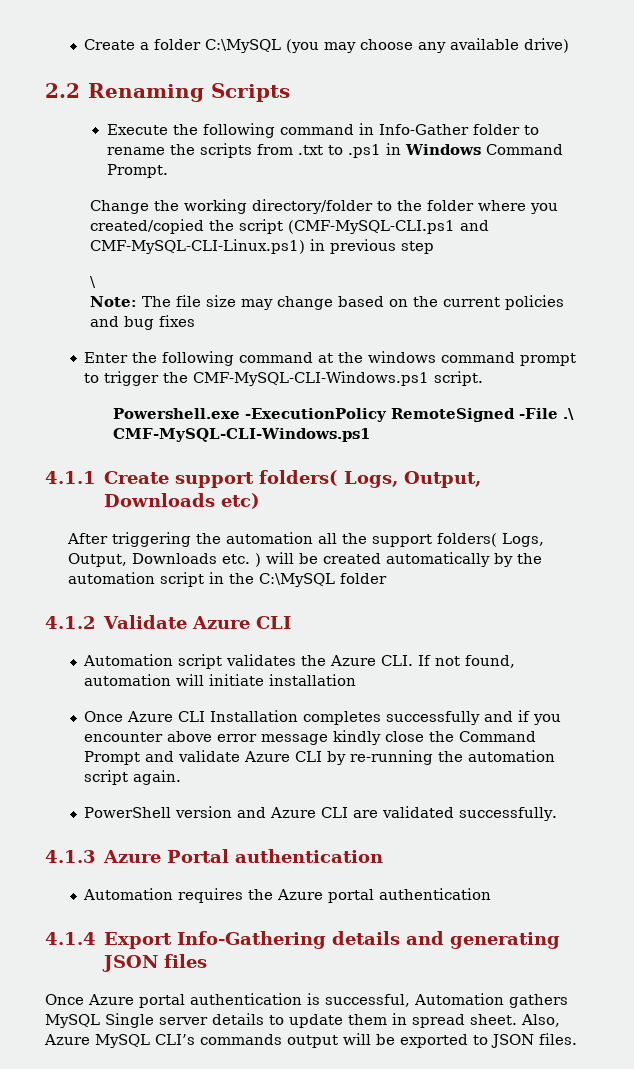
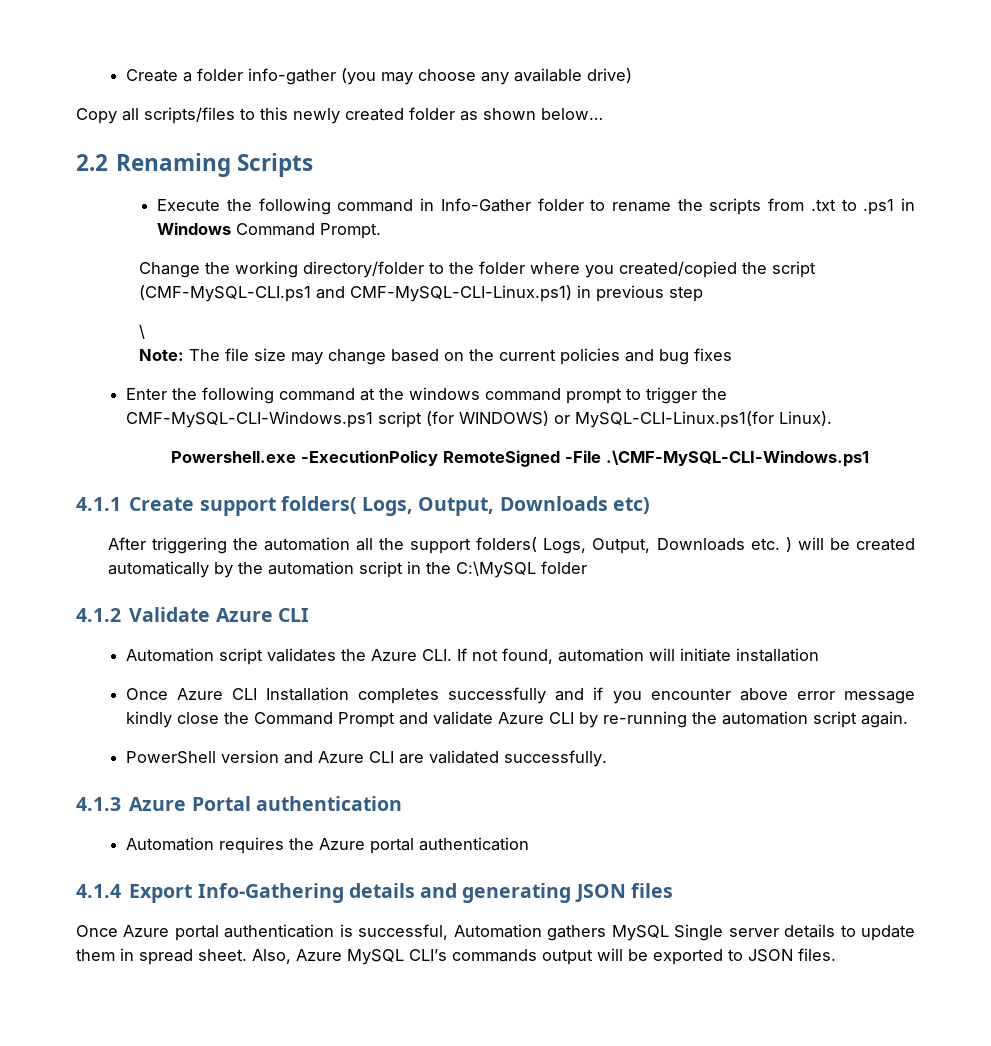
[205,39,282,53] C:\MySQL -> [247,68,336,85] info-gather
(570, 45) none -> [76,107,603,124] // Copy all scripts/files to this newly created folder as shown below…
[434,371,484,386] script. -> [377,411,832,428] script (for WINDOWS) or MySQL-CLI-Linux.ps1(for Linux).
[562,408,574,420] [112,428,370,442] .\ CMF-MySQL-CLI-Windows.ps1 -> [605,450,869,467] .\CMF-MySQL-CLI-Windows.ps1

